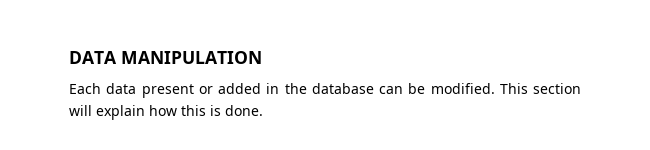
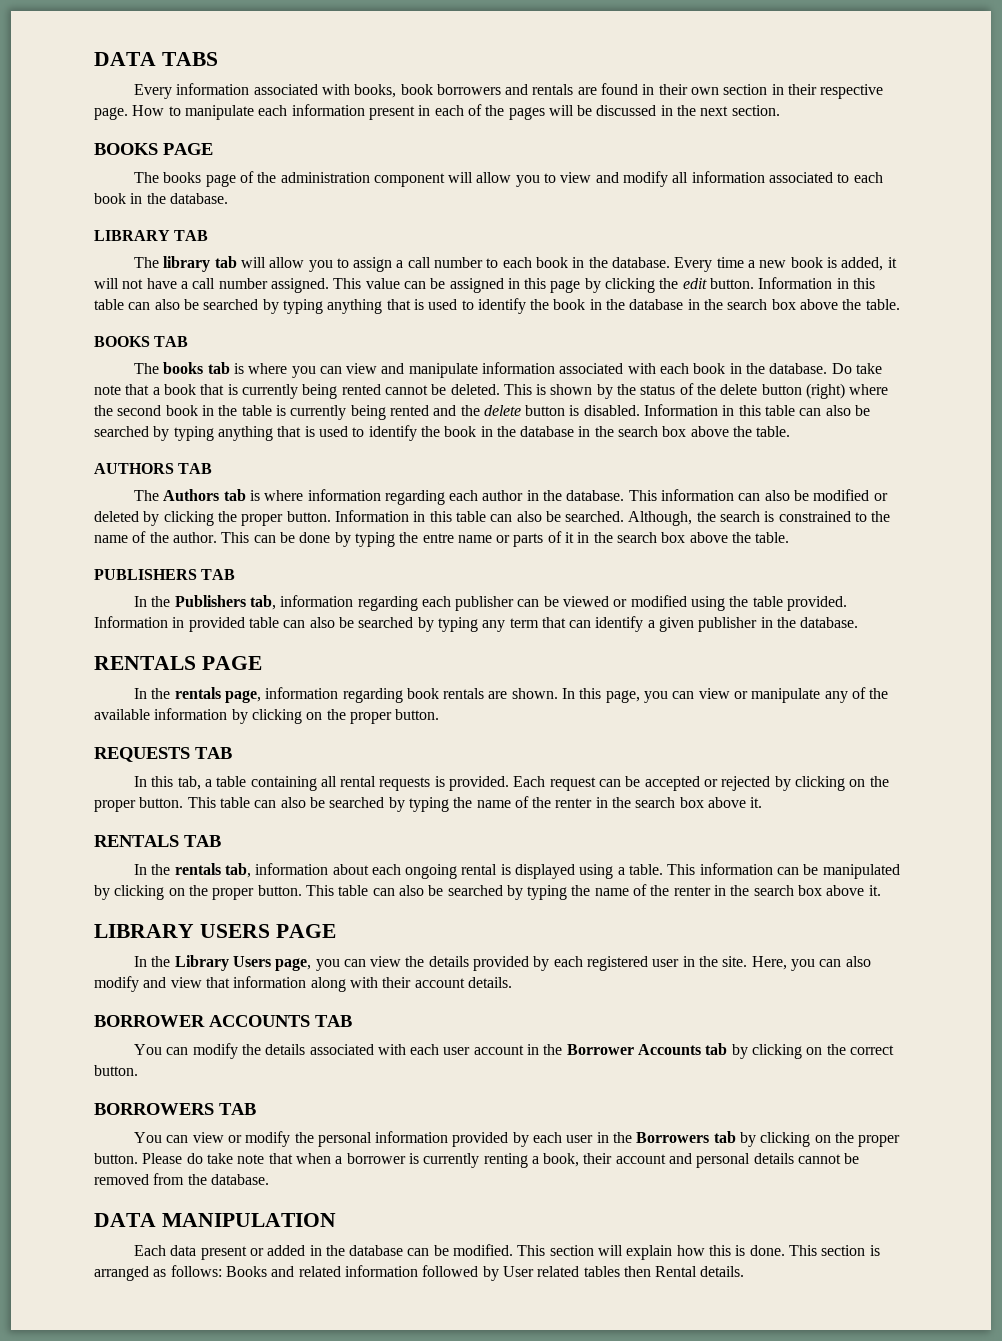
[69,51,117,64] DATA -> [94,52,218,66] [133,83,884,99] [94,104,780,120] [94,143,213,155] [133,171,883,187] [94,193,228,204] [94,230,209,241] [133,256,897,272] [94,277,876,293] [94,298,900,314] [94,336,189,347] [133,362,882,378] [94,383,889,399] [94,404,871,420] [94,425,791,441] [94,463,213,474] [133,489,888,505] [94,510,891,526] [94,531,790,547] [94,569,236,580] [133,595,848,611] [94,616,859,632] [94,656,262,670] [133,687,889,703] [94,708,440,724] [94,747,232,762] [133,776,889,791] [94,796,763,812] [94,835,221,847] [133,863,900,879] [94,884,881,900] [94,924,336,938] [133,955,871,971] [94,976,512,992] [94,1015,352,1027] [133,1043,894,1059] [94,1065,138,1076] [94,1103,256,1115] [133,1131,901,1147] [94,1153,860,1168] [94,1173,269,1185] [94,1213,156,1227] DATA TABS // Every information associated with books, book borrowers and rentals are found in their own section in their respective page. How to manipulate each information present in each of the pages will be discussed in the next section. // BOOKS PAGE // The books page of the administration component will allow you to view and modify all information associated to each book in the database. // LIBRARY TAB // The library tab will allow you to assign a call number to each book in the database. Every time a new book is added, it will not have a call number assigned. This value can be assigned in this page by clicking the edit button. Information in this table can also be searched by typing anything that is used to identify the book in the database in the search box above the table. // BOOKS TAB // The books tab is where you can view and manipulate information associated with each book in the database. Do take note that a book that is currently being rented cannot be deleted. This is shown by the status of the delete button (right) where the second book in the table is currently being rented and the delete button is disabled. Information in this table can also be searched by typing anything that is used to identify the book in the database in the search box above the table. // AUTHORS TAB // The Authors tab is where information regarding each author in the database. This information can also be modified or deleted by clicking the proper button. Information in this table can also be searched. Although, the search is constrained to the name of the author. This can be done by typing the entre name or parts of it in the search box above the table. // PUBLISHERS TAB // In the Publishers tab, information regarding each publisher can be viewed or modified using the table provided. Information in provided table can also be searched by typing any term that can identify a given publisher in the database. // RENTALS PAGE // In the rentals page, information regarding book rentals are shown. In this page, you can view or manipulate any of the available information by clicking on the proper button. // REQUESTS TAB // In this tab, a table containing all rental requests is provided. Each request can be accepted or rejected by clicking on the proper button. This table can also be searched by typing the name of the renter in the search box above it. // RENTALS TAB // In the rentals tab, information about each ongoing rental is displayed using a table. This information can be manipulated by clicking on the proper button. This table can also be searched by typing the name of the renter in the search box above it. // LIBRARY USERS PAGE // In the Library Users page, you can view the details provided by each registered user in the site. Here, you can also modify and view that information along with their account details. // BORROWER ACCOUNTS TAB // You can modify the details associated with each user account in the Borrower Accounts tab by clicking on the correct button. // BORROWERS TAB // You can view or modify the personal information provided by each user in the Borrowers tab by clicking on the proper button. Please do take note that when a borrower is currently renting a book, their account and personal details cannot be removed from the database. // DATA
(263, 110) none -> [788,1245,880,1256] [94,1265,745,1281] This section is arranged as follows: Books and related information followed by User related tables then Rental details.

